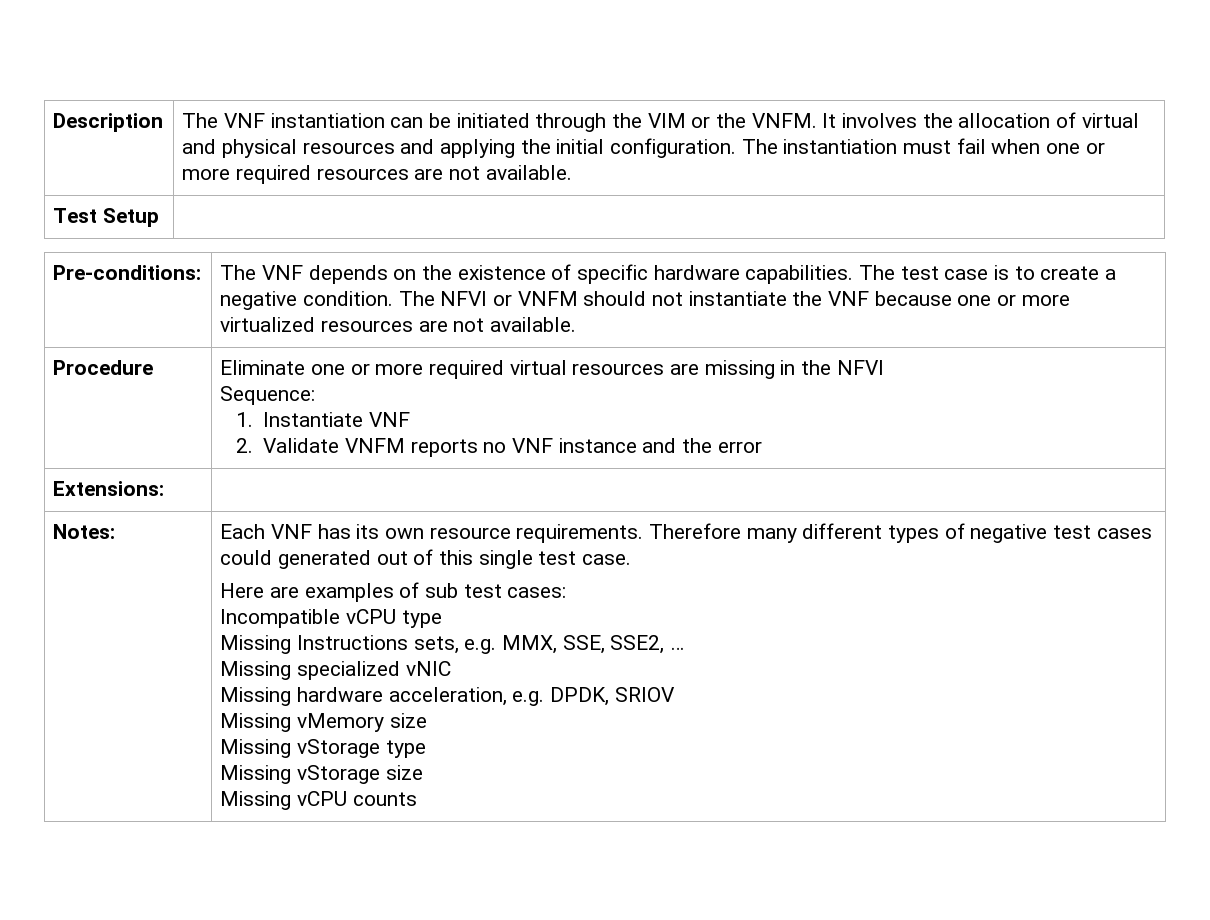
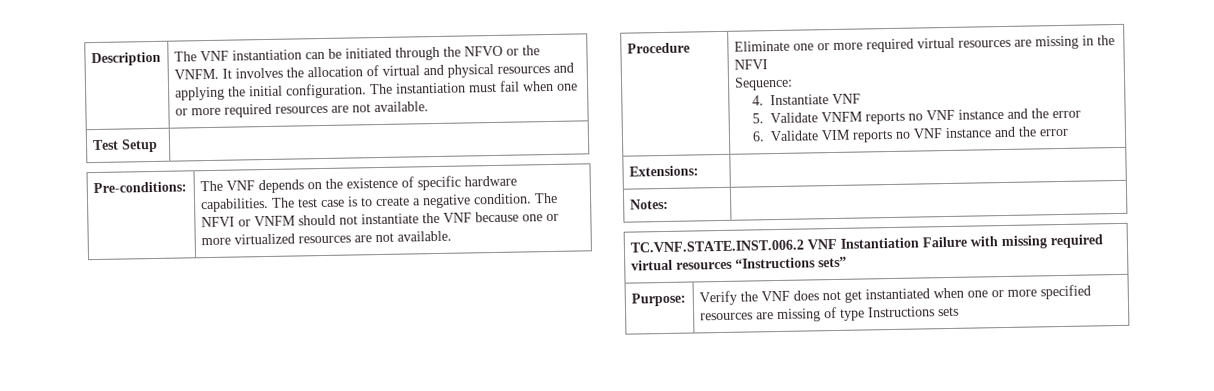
[647,113,686,128] VIM -> [463,45,503,57] NFVO
[235,412,253,427] 1. -> [752,95,765,106] 4.
[235,438,253,453] 2. -> [752,113,765,124] 5.
[53,481,165,496] [53,524,116,539] [220,523,1152,543] [220,549,631,569] [220,582,567,602] [220,609,442,628] [220,635,684,654] [220,661,451,680] [220,687,675,706] [220,713,427,732] [220,739,426,758] [220,765,423,784] [220,791,417,810] // Extensions: | // Notes: | Each VNF has its own resource requirements. Therefore many different types of negative test cases could generated out of this single test case. // Here are examples of sub test cases: // Incompatible vCPU type // Missing Instructions sets, e.g. MMX, SSE, SSE2, … // Missing specialized vNIC // Missing hardware acceleration, e.g. DPDK, SRIOV // Missing vMemory size // Missing vStorage type // Missing vStorage size // Missing vCPU counts -> [752,126,1070,143] [628,165,699,177] [629,198,669,210] [629,234,1103,253] [630,256,847,271] [630,292,686,307] [698,284,1091,306] [699,306,959,323] // 6. Validate VIM reports no VNF instance and the error // Extensions: | // Notes: | // TC.VNF.STATE.INST.006.2 VNF Instantiation Failure with missing required virtual resources “Instructions sets” // Purpose: | Verify the VNF does not get instantiated when one or more specified resources are missing of type Instructions sets

